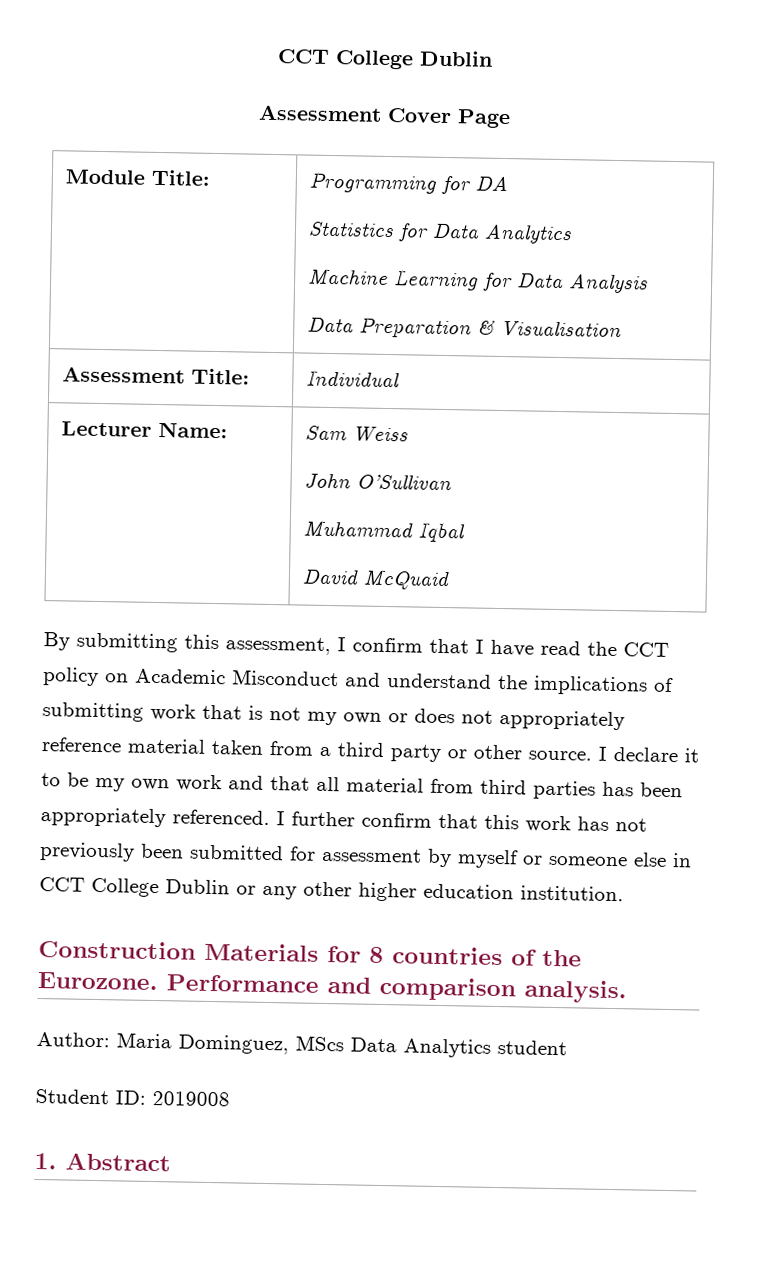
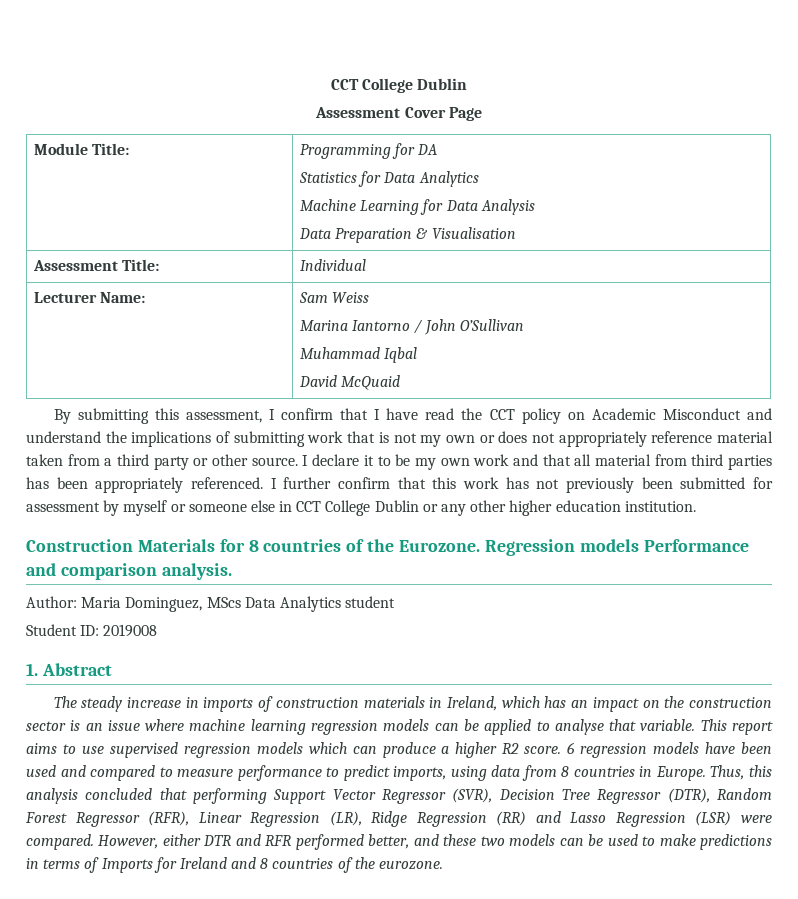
(409, 434) none -> [299,319,424,334] Marina Iantorno /
(158, 981) none -> [484,539,639,556] Regression models
(171, 1162) none -> [53,696,773,712] [26,719,773,735] [26,742,773,758] [26,765,772,781] [26,788,773,804] [25,811,773,827] [26,834,773,850] [26,857,444,873] // The steady increase in imports of construction materials in Ireland, which has an impact on the construction sector is an issue where machine learning regression models can be applied to analyse that variable. This report aims to use supervised regression models which can produce a higher R2 score. 6 regression models have been used and compared to measure performance to predict imports, using data from 8 countries in Europe. Thus, this analysis concluded that performing Support Vector Regressor (SVR), Decision Tree Regressor (DTR), Random Forest Regressor (RFR), Linear Regression (LR), Ridge Regression (RR) and Lasso Regression (LSR) were compared. However, either DTR and RFR performed better, and these two models can be used to make predictions in terms of Imports for Ireland and 8 countries of the eurozone.

